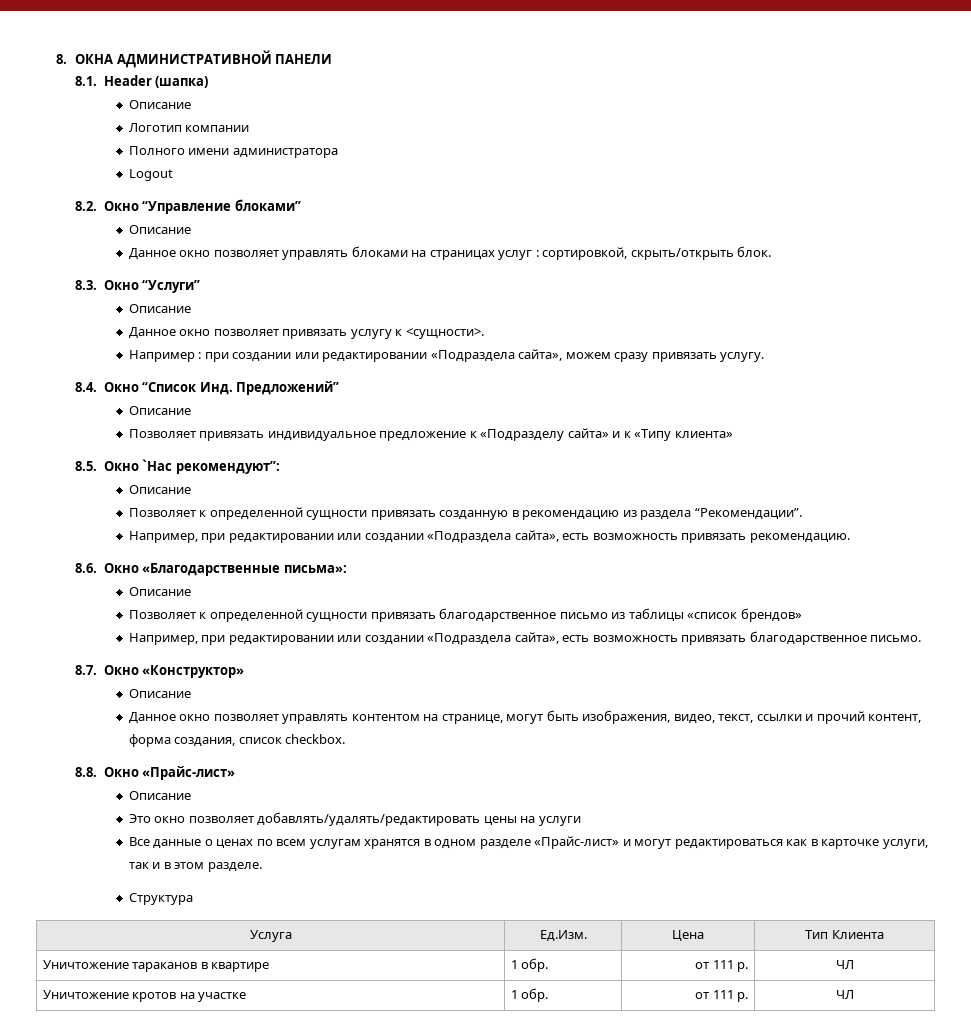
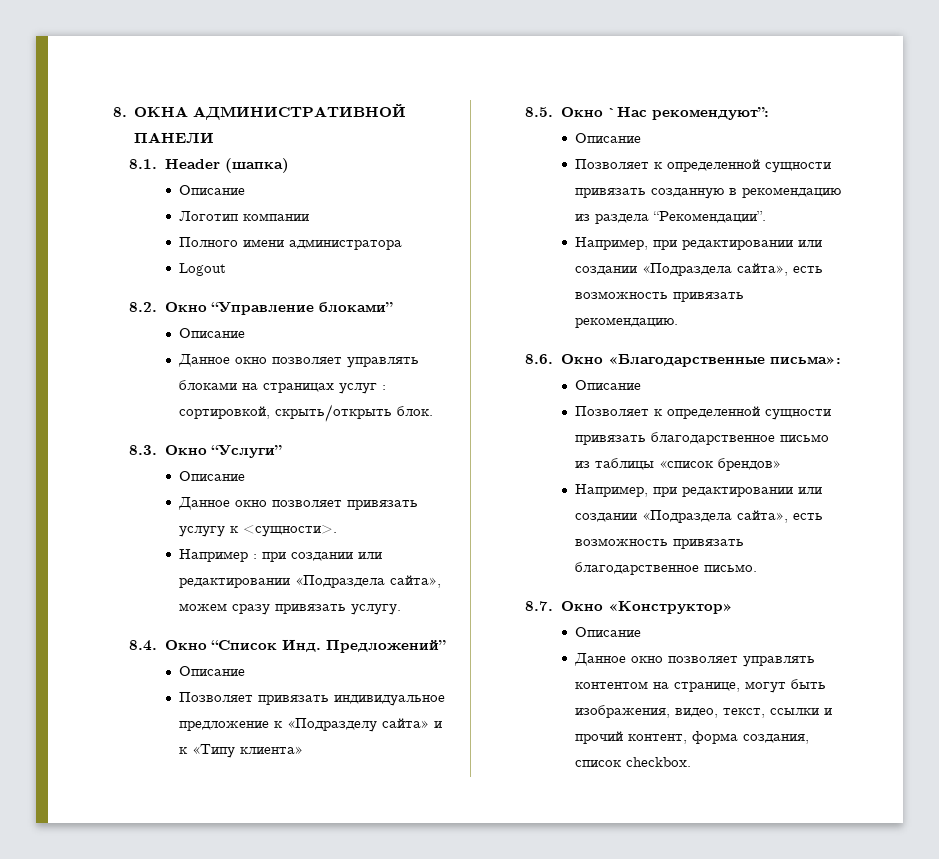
[75,766,236,780] [128,791,191,800] [128,812,581,826] [128,836,928,849] [128,862,262,872] [128,893,193,905] [249,930,292,942] [539,930,587,942] [672,930,704,941] [805,930,884,939] [42,960,270,972] [510,958,549,972] [695,960,749,972] [835,960,854,969] [42,990,247,1002] [510,988,549,1002] [695,990,749,1002] [835,990,854,999] // 8.8. Окно «Прайс-лист» // Описание // Это окно позволяет добавлять/удалять/редактировать цены на услуги // Все данные о ценах по всем услугам хранятся в одном разделе «Прайс-лист» и могут редактироваться как в карточке услуги, так и в этом разделе. // Структура // Услуга | Ед.Изм. | Цена | Тип Клиента // Уничтожение тараканов в квартире | 1 обр. | от 111 р. | ЧЛ // Уничтожение кротов на участке | 1 обр. | от 111 р. | ЧЛ -> (692, 762) none

